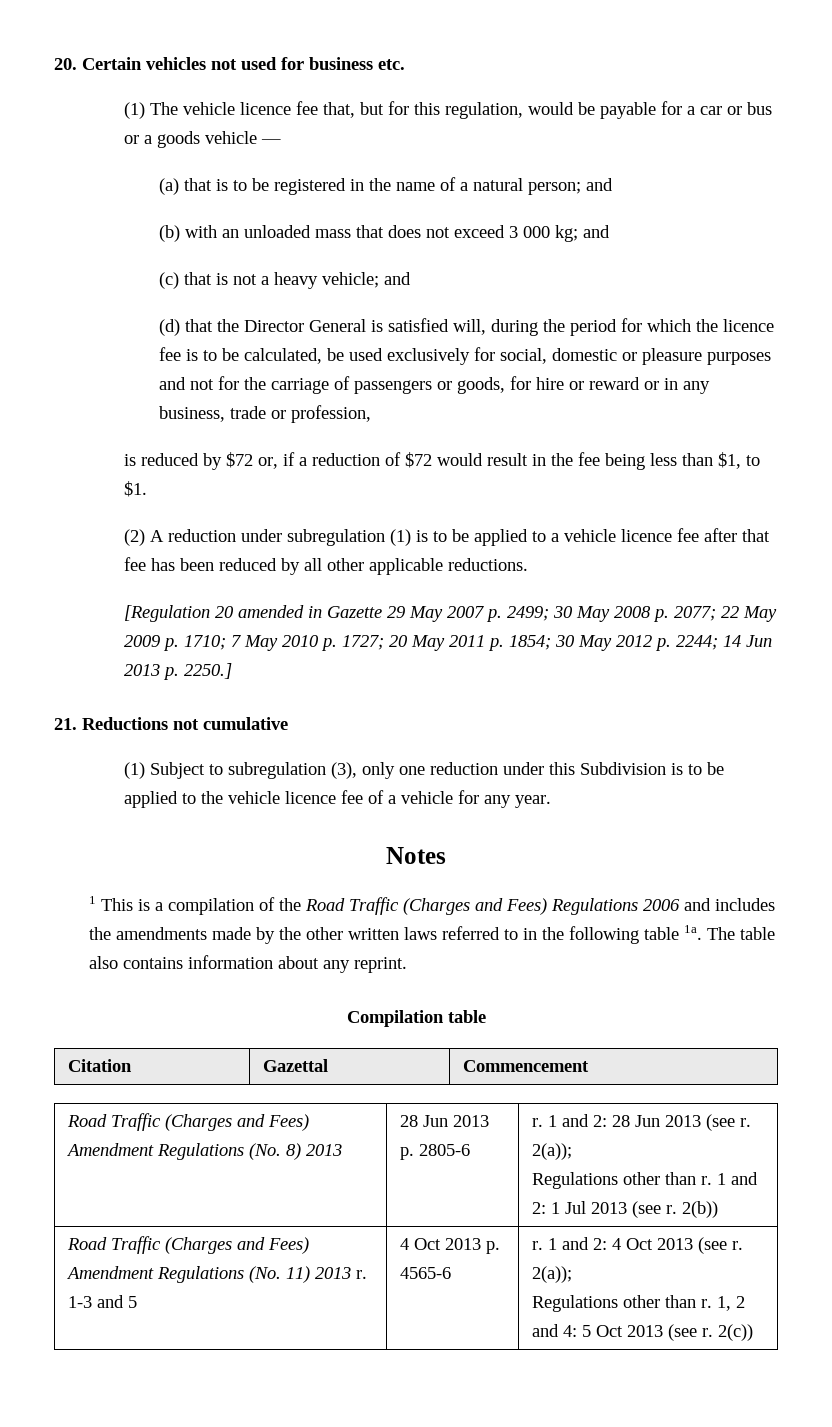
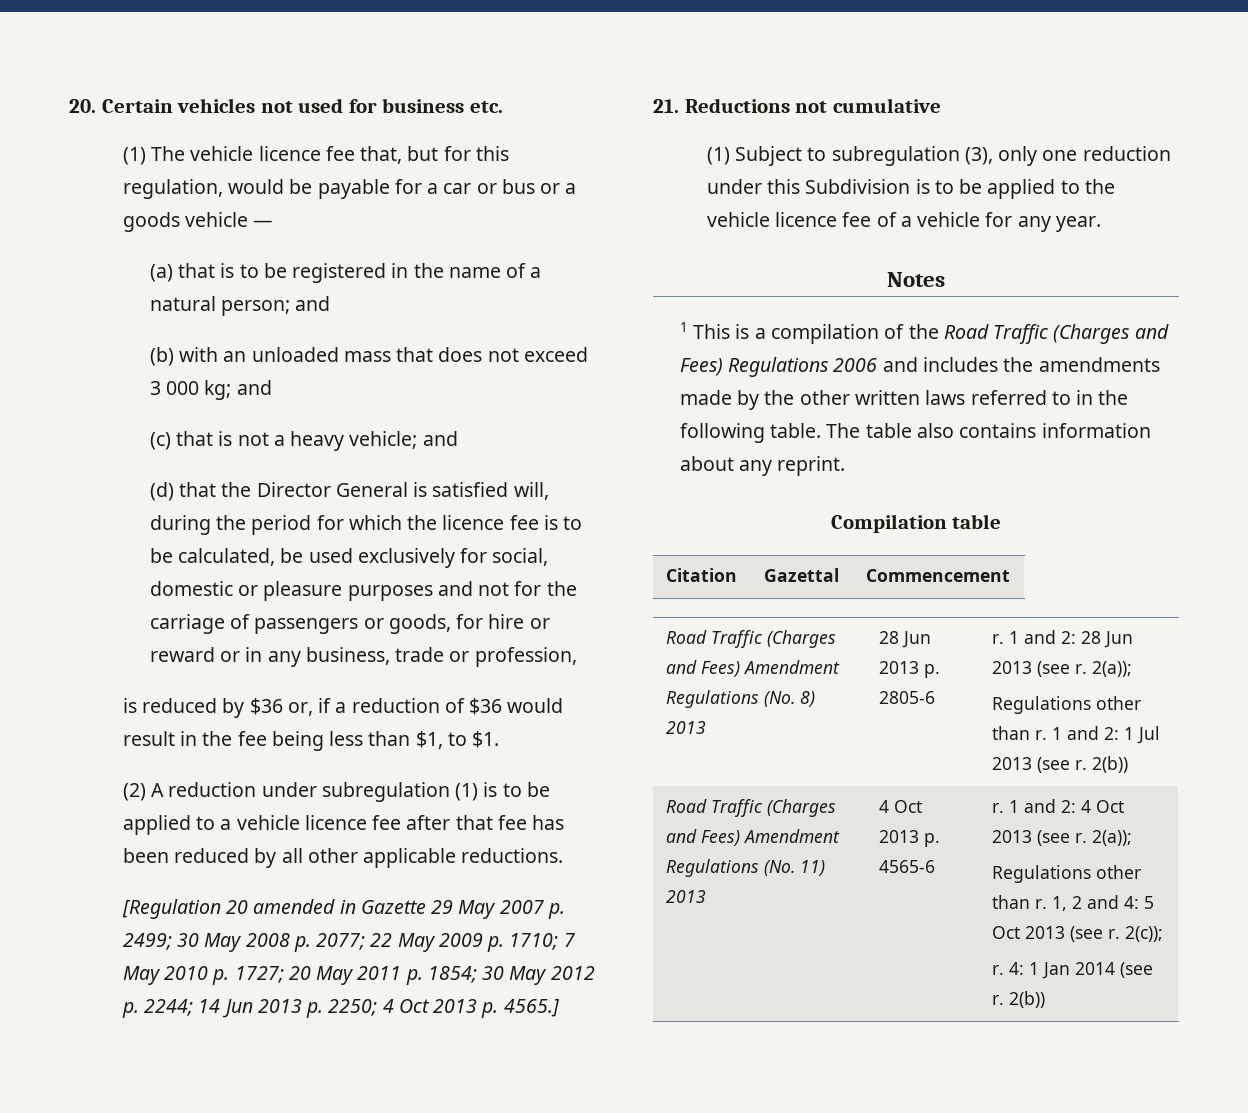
[225,452,253,468] $72 -> [249,698,283,715] $36
[404,452,432,468] $72 -> [469,698,503,715] $36
[183,663,232,679] 2250.] -> [328,999,559,1018] 2250; 4 Oct 2013 p. 4565.]
[643,925,702,940] table 1a. -> [770,423,822,438] table.
[356,1270,368,1279] [68,1295,138,1308] r. 1-3 and 5 -> (707, 896) none
[718,1324,754,1341] 2(c)) -> [1125,926,1164,942] [992,962,1154,979] [992,991,1046,1008] 2(c)); // r. 4: 1 Jan 2014 (see r. 2(b))

